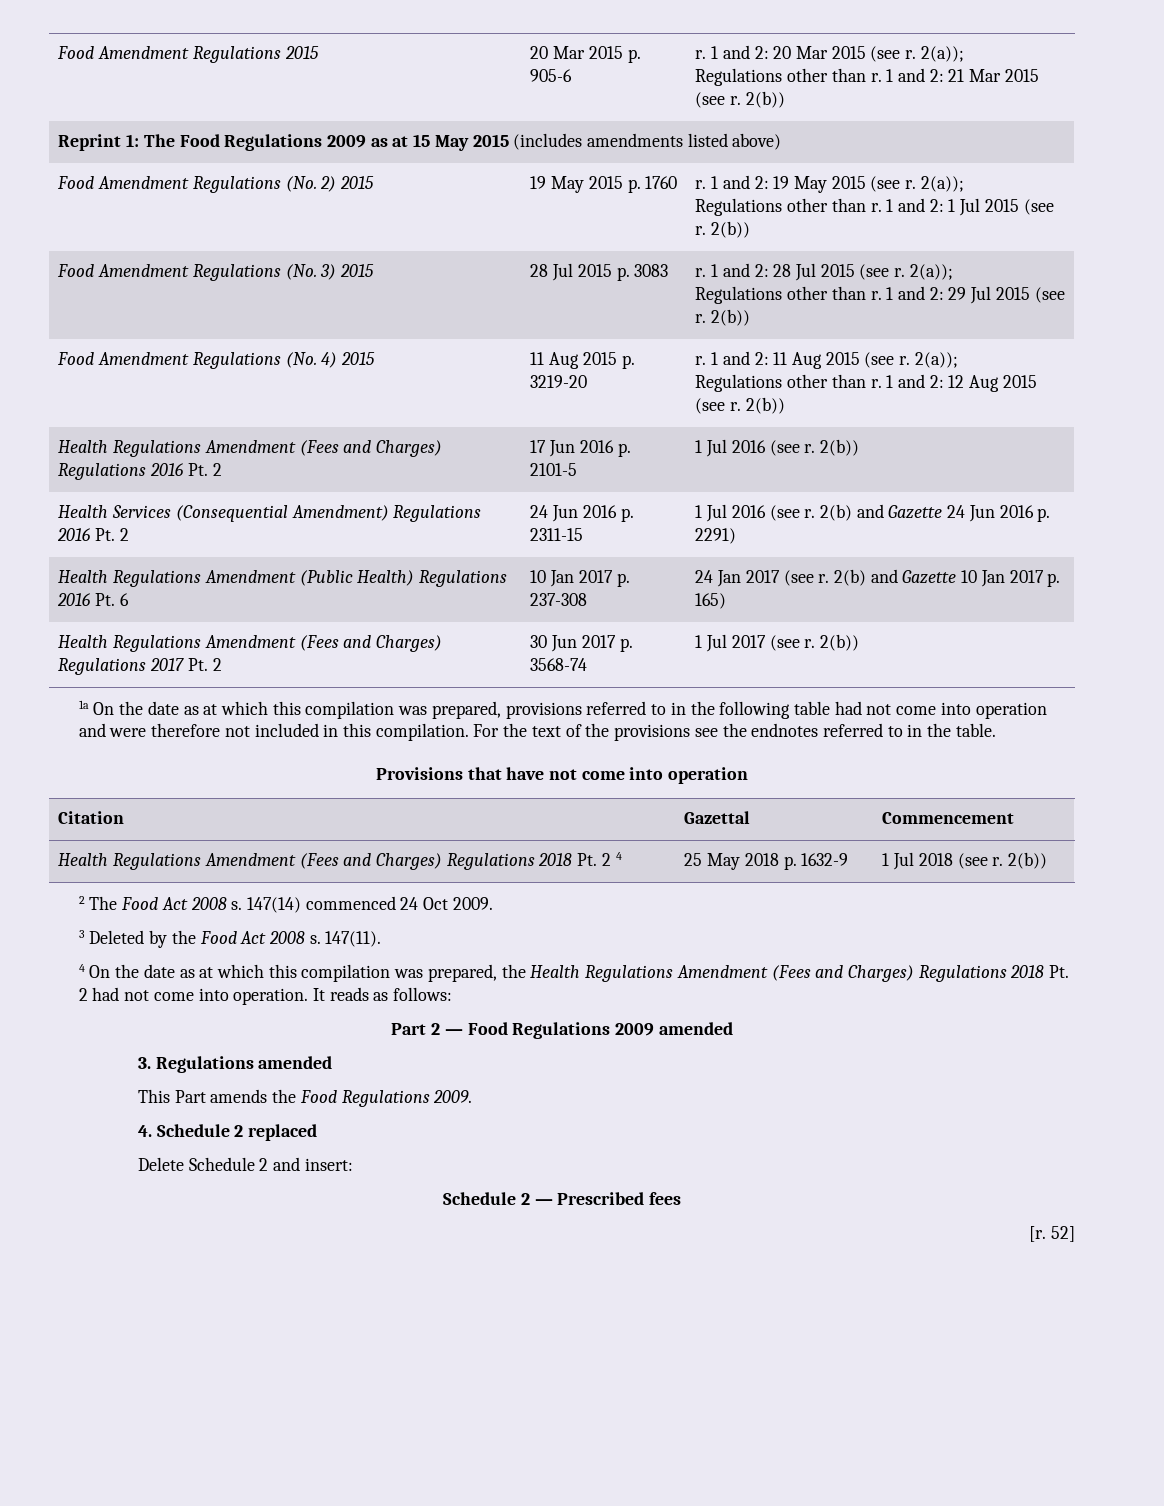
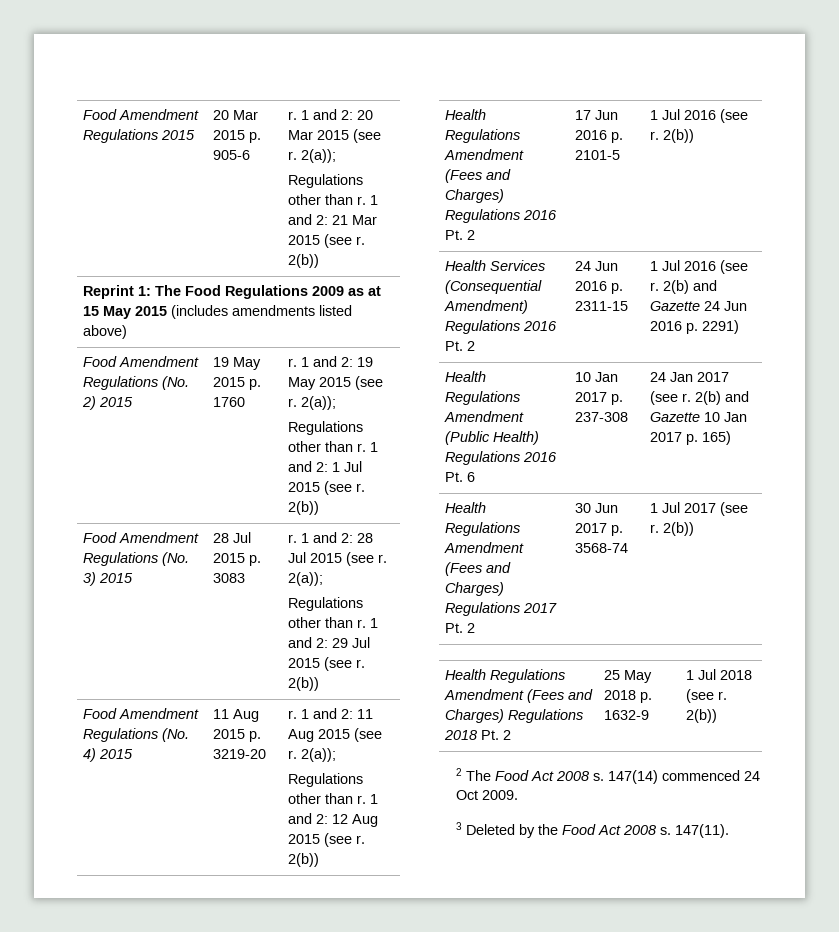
[78,700,1047,719] [78,723,996,741] [375,767,749,784] [58,811,125,824] [684,811,751,824] [882,812,1015,824] // 1a On the date as at which this compilation was prepared, provisions referred to in the following table had not come into operation and were therefore not included in this compilation. For the text of the provisions see the endnotes referred to in the table. // Provisions that have not come into operation // Citation | Gazettal | Commencement -> (695, 529) none
[615,852,622,860] 4 -> (512, 735) none
[78,964,1070,982] [78,987,453,1005] [391,1022,733,1039] [137,1056,333,1073] [137,1089,473,1107] [137,1124,318,1141] [137,1157,353,1171] [443,1192,681,1205] [1029,1226,1075,1242] // 4 On the date as at which this compilation was prepared, the Health Regulations Amendment (Fees and Charges) Regulations 2018 Pt. 2 had not come into operation. It reads as follows: // Part 2 — Food Regulations 2009 amended // 3. Regulations amended // This Part amends the Food Regulations 2009. // 4. Schedule 2 replaced // Delete Schedule 2 and insert: // Schedule 2 — Prescribed fees // [r. 52] -> (729, 831) none

